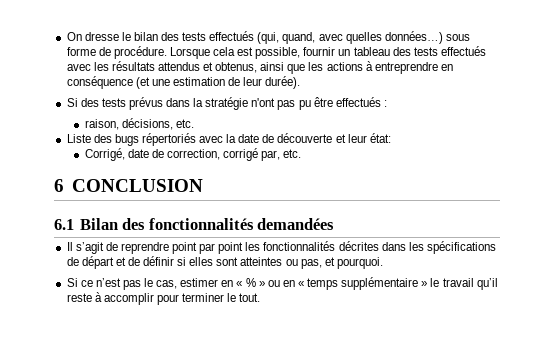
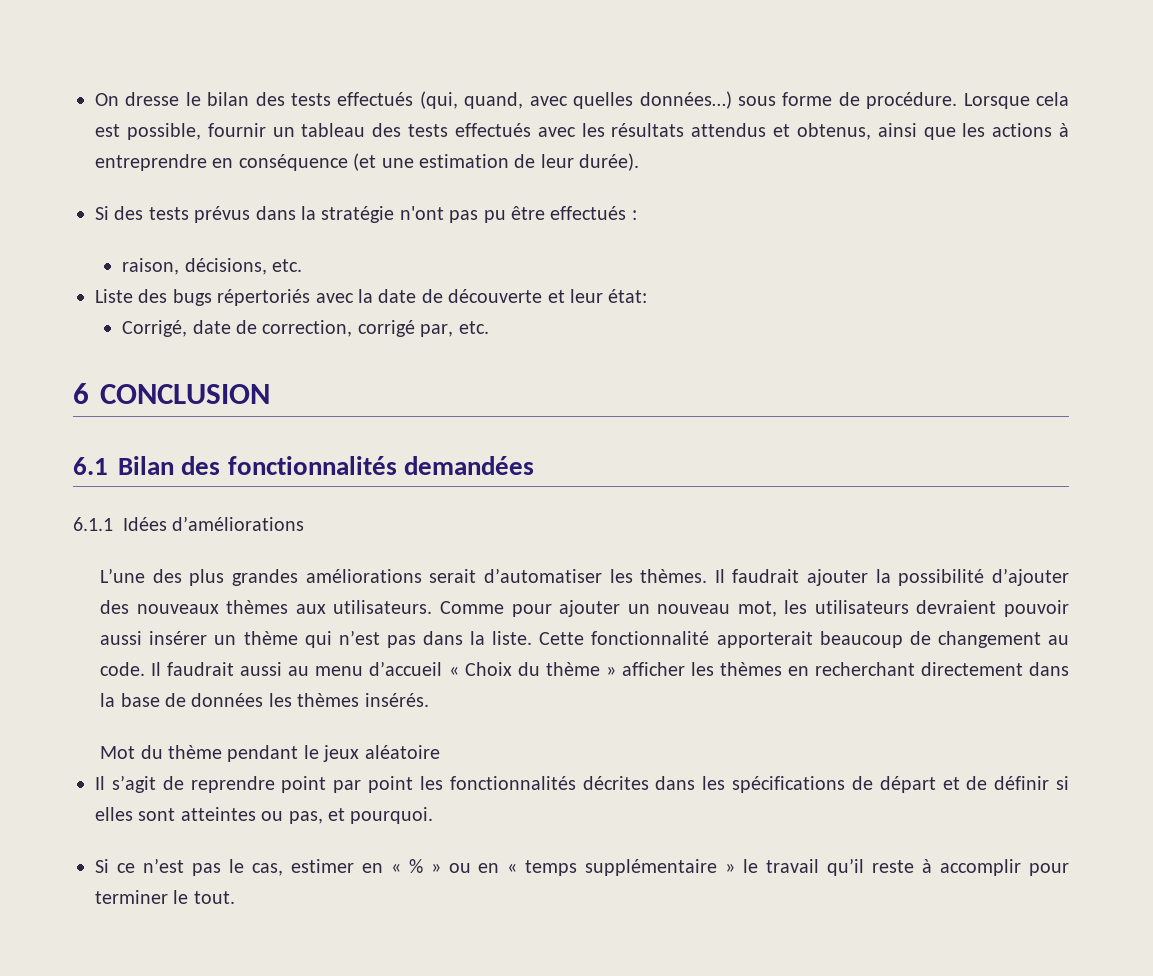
(335, 224) none -> [73,516,305,531] [100,568,1069,586] [100,600,1070,617] [100,630,1069,648] [100,661,1069,676] [100,693,429,707] [100,745,440,762] // 6.1.1 Idées d’améliorations // L’une des plus grandes améliorations serait d’automatiser les thèmes. Il faudrait ajouter la possibilité d’ajouter des nouveaux thèmes aux utilisateurs. Comme pour ajouter un nouveau mot, les utilisateurs devraient pouvoir aussi insérer un thème qui n’est pas dans la liste. Cette fonctionnalité apporterait beaucoup de changement au code. Il faudrait aussi au menu d’accueil « Choix du thème » afficher les thèmes en recherchant directement dans la base de données les thèmes insérés. // Mot du thème pendant le jeux aléatoire

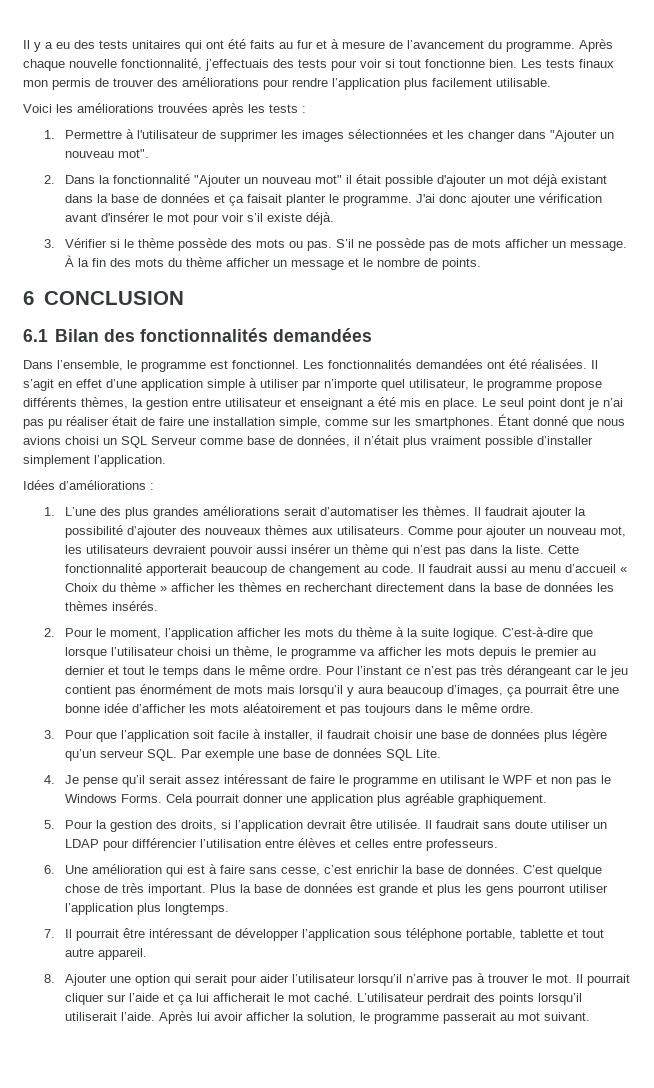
[95,91,1069,109] [95,123,1070,140] [95,153,640,171] [95,206,637,223] [122,258,303,275] [95,289,648,306] [122,320,489,337] On dresse le bilan des tests effectués (qui, quand, avec quelles données…) sous forme de procédure. Lorsque cela est possible, fournir un tableau des tests effectués avec les résultats attendus et obtenus, ainsi que les actions à entreprendre en conséquence (et une estimation de leur durée). // Si des tests prévus dans la stratégie n'ont pas pu être effectués : // raison, décisions, etc. // Liste des bugs répertoriés avec la date de découverte et leur état: // Corrigé, date de correction, corrigé par, etc. -> [23,39,613,52] [23,58,614,71] [23,77,551,90] [23,103,306,116] [44,129,615,142] [65,149,150,158] [44,174,608,187] [65,193,603,206] [65,212,335,225] [44,238,628,251] [65,255,482,270] Il y a eu des tests unitaires qui ont été faits au fur et à mesure de l’avancement du programme. Après chaque nouvelle fonctionnalité, j’effectuais des tests pour voir si tout fonctionne bien. Les tests finaux mon permis de trouver des améliorations pour rendre l’application plus facilement utilisable. // Voici les améliorations trouvées après les tests : // 1. Permettre à l'utilisateur de supprimer les images sélectionnées et les changer dans "Ajouter un nouveau mot". // 2. Dans la fonctionnalité "Ajouter un nouveau mot" il était possible d'ajouter un mot déjà existant dans la base de données et ça faisait planter le programme. J'ai donc ajouter une vérification avant d'insérer le mot pour voir s’il existe déjà. // 3. Vérifier si le thème possède des mots ou pas. S’il ne possède pas de mots afficher un message. À la fin des mots du thème afficher un message et le nombre de points.
[73,517,113,531] 6.1.1 -> [23,359,598,372] [23,378,602,391] [23,397,623,410] [23,414,625,429] [23,435,593,448] [23,455,166,467] Dans l’ensemble, le programme est fonctionnel. Les fonctionnalités demandées ont été réalisées. Il s’agit en effet d’une application simple à utiliser par n’importe quel utilisateur, le programme propose différents thèmes, la gestion entre utilisateur et enseignant a été mis en place. Le seul point dont je n’ai pas pu réaliser était de faire une installation simple, comme sur les smartphones. Étant donné que nous avions choisi un SQL Serveur comme base de données, il n’était plus vraiment possible d’installer simplement l’application. //
(305, 523) // -> [150,483,154,490] [44,507,56,516] : // 1.
[100,745,440,762] [95,775,1070,793] [95,807,434,824] [95,858,1069,876] [95,890,235,904] Mot du thème pendant le jeux aléatoire // Il s’agit de reprendre point par point les fonctionnalités décrites dans les spécifications de départ et de définir si elles sont atteintes ou pas, et pourquoi. // Si ce n’est pas le cas, estimer en « % » ou en « temps supplémentaire » le travail qu’il reste à accomplir pour terminer le tout. -> [44,627,594,640] [65,646,597,659] [65,665,629,678] [65,684,620,697] [65,703,535,716] [44,729,608,742] [65,748,442,761] [44,774,612,787] [65,793,548,806] [44,819,608,832] [65,838,499,851] [44,864,603,877] [65,883,609,896] [65,903,230,915] [44,928,605,941] [65,948,148,960] [44,973,631,986] [65,992,583,1005] [65,1011,591,1024] 2. Pour le moment, l’application afficher les mots du thème à la suite logique. C’est-à-dire que lorsque l’utilisateur choisi un thème, le programme va afficher les mots depuis le premier au dernier et tout le temps dans le même ordre. Pour l’instant ce n’est pas très dérangeant car le jeu contient pas énormément de mots mais lorsqu’il y aura beaucoup d’images, ça pourrait être une bonne idée d’afficher les mots aléatoirement et pas toujours dans le même ordre. // 3. Pour que l’application soit facile à installer, il faudrait choisir une base de données plus légère qu’un serveur SQL. Par exemple une base de données SQL Lite. // 4. Je pense qu’il serait assez intéressant de faire le programme en utilisant le WPF et non pas le Windows Forms. Cela pourrait donner une application plus agréable graphiquement. // 5. Pour la gestion des droits, si l’application devrait être utilisée. Il faudrait sans doute utiliser un LDAP pour différencier l’utilisation entre élèves et celles entre professeurs. // 6. Une amélioration qui est à faire sans cesse, c’est enrichir la base de données. C’est quelque chose de très important. Plus la base de données est grande et plus les gens pourront utiliser l’application plus longtemps. // 7. Il pourrait être intéressant de développer l’application sous téléphone portable, tablette et tout autre appareil. // 8. Ajouter une option qui serait pour aider l’utilisateur lorsqu’il n’arrive pas à trouver le mot. Il pourrait cliquer sur l’aide et ça lui afficherait le mot caché. L’utilisateur perdrait des points lorsqu’il utiliserait l’aide. Après lui avoir afficher la solution, le programme passerait au mot suivant.

